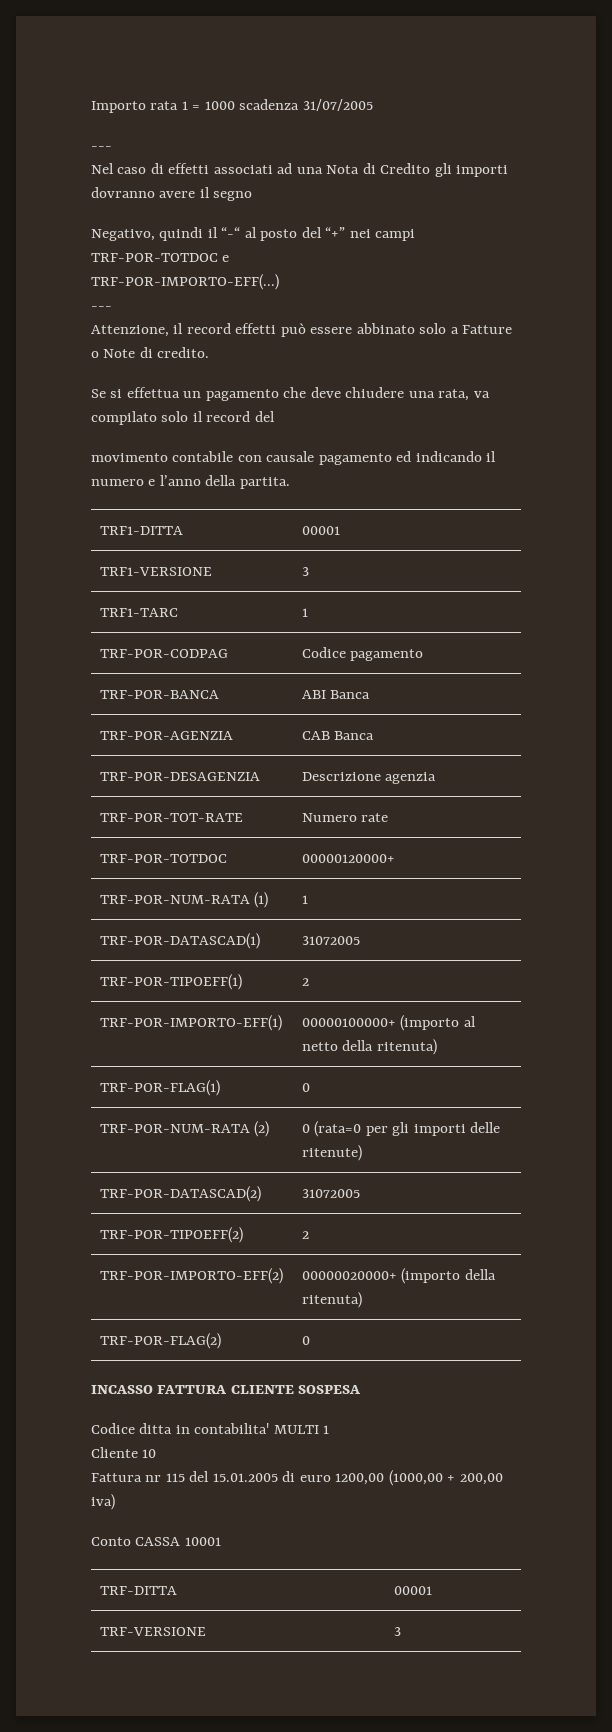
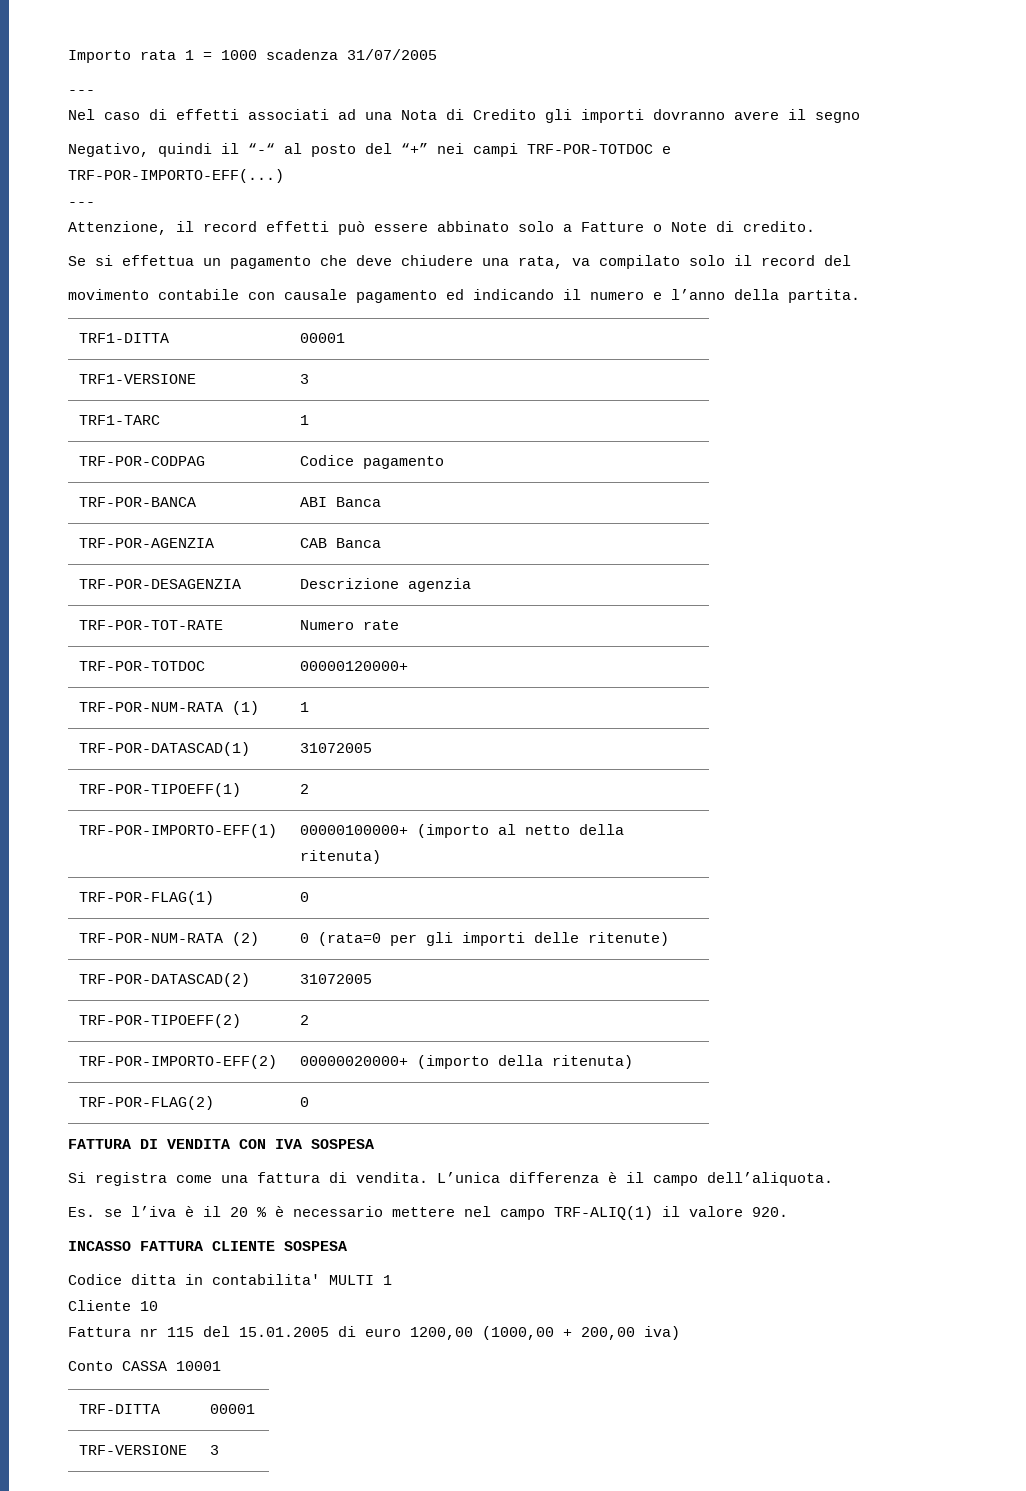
(311, 1340) none -> [68,1139,374,1149] [68,1172,833,1186] [68,1206,788,1220] // FATTURA DI VENDITA CON IVA SOSPESA // Si registra come una fattura di vendita. L’unica differenza è il campo dell’aliquota. // Es. se l’iva è il 20 % è necessario mettere nel campo TRF-ALIQ(1) il valore 920.

